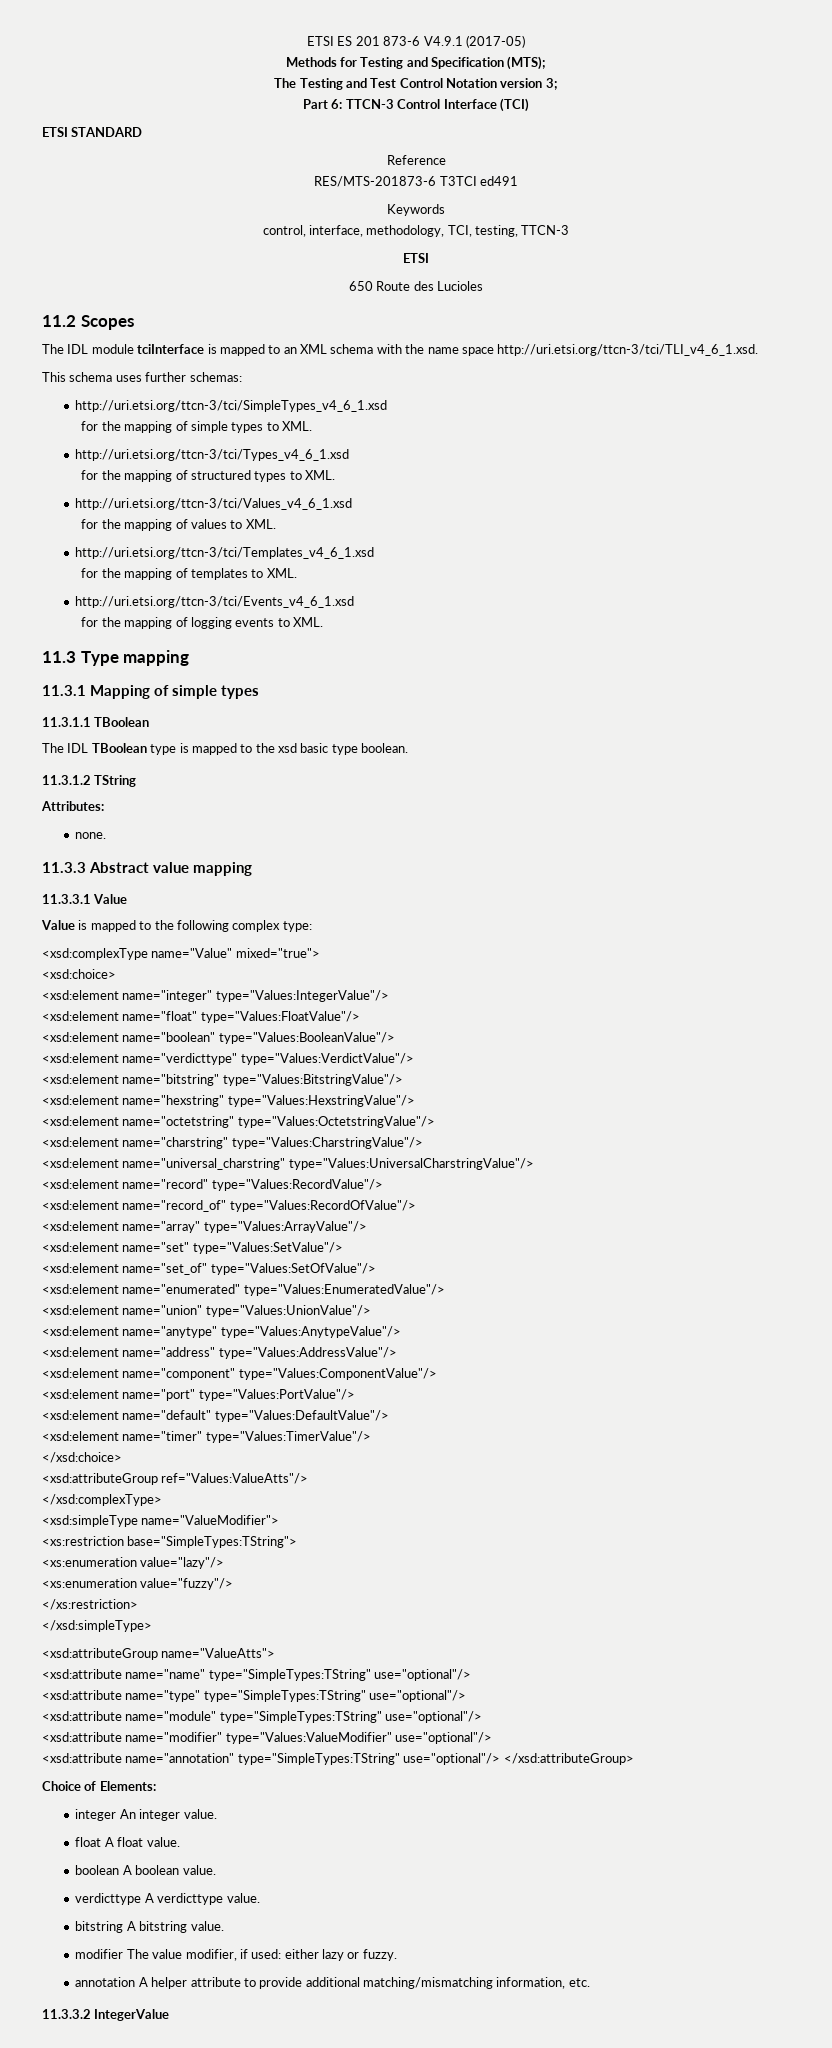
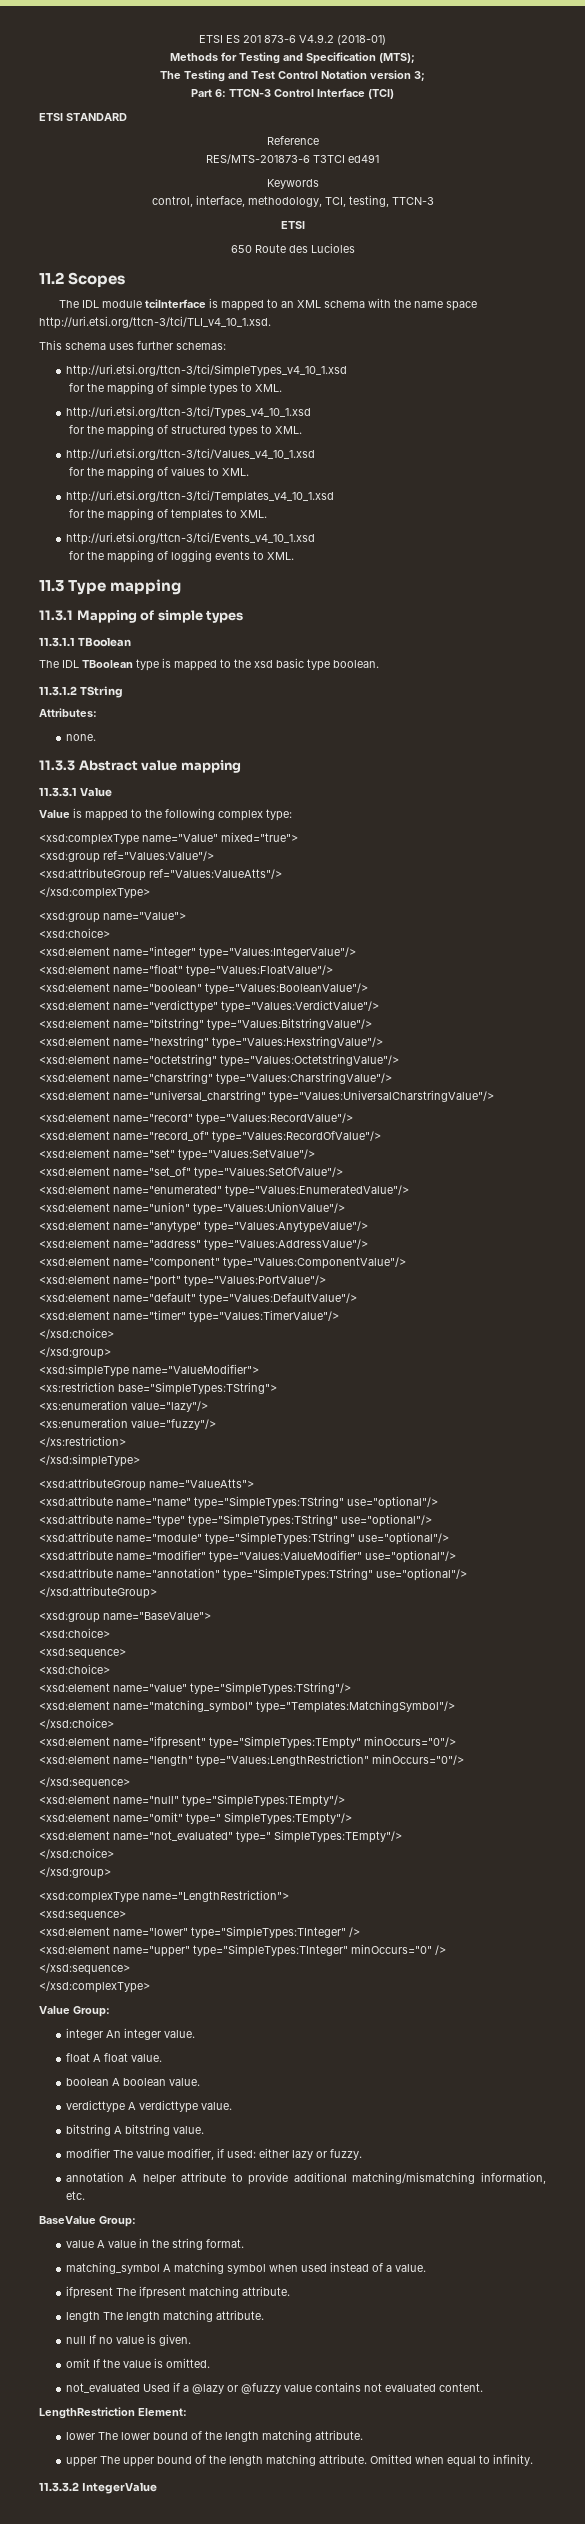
[423,35,525,48] V4.9.1 (2017-05) -> [299,34,386,45] V4.9.2 (2018-01)
[497,344,759,356] http://uri.etsi.org/ttcn-3/tci/TLI_v4_6_1.xsd. -> [39,316,271,329] http://uri.etsi.org/ttcn-3/tci/TLI_v4_10_1.xsd.
[75,400,388,412] http://uri.etsi.org/ttcn-3/tci/SimpleTypes_v4_6_1.xsd -> [65,364,347,377] http://uri.etsi.org/ttcn-3/tci/SimpleTypes_v4_10_1.xsd
[75,449,350,461] http://uri.etsi.org/ttcn-3/tci/Types_v4_6_1.xsd -> [65,406,311,419] http://uri.etsi.org/ttcn-3/tci/Types_v4_10_1.xsd
[75,498,353,510] http://uri.etsi.org/ttcn-3/tci/Values_v4_6_1.xsd -> [65,448,315,461] http://uri.etsi.org/ttcn-3/tci/Values_v4_10_1.xsd
[75,547,375,559] http://uri.etsi.org/ttcn-3/tci/Templates_v4_6_1.xsd -> [65,490,334,503] http://uri.etsi.org/ttcn-3/tci/Templates_v4_10_1.xsd
[75,596,355,608] http://uri.etsi.org/ttcn-3/tci/Events_v4_6_1.xsd -> [65,532,315,545] http://uri.etsi.org/ttcn-3/tci/Events_v4_10_1.xsd
(320, 953) none -> [39,851,214,863] [39,868,282,881] [39,887,150,899] [39,912,186,923] // <xsd:group ref="Values:Value"/> // <xsd:attributeGroup ref="Values:ValueAtts"/> // </xsd:complexType> // <xsd:group name="Value">
[42,1221,367,1233] // <xsd:element name="array" type="Values:ArrayValue"/> -> (381, 1137) none
[42,1473,309,1485] [42,1494,162,1506] <xsd:attributeGroup ref="Values:ValueAtts"/> // </xsd:complexType> -> [39,1347,111,1359] </xsd:group>
[42,1781,156,1791] Choice of Elements: -> [39,1612,211,1623] [39,1628,110,1638] [39,1648,126,1659] [39,1664,110,1674] [39,1682,351,1695] [39,1700,455,1713] [39,1718,114,1729] [39,1736,456,1749] [39,1754,464,1767] [39,1777,130,1789] [39,1794,345,1807] [39,1812,352,1825] [39,1830,402,1843] [39,1848,114,1859] [39,1867,111,1879] [39,1890,289,1903] [39,1910,126,1921] [39,1926,360,1939] [39,1944,446,1957] [39,1963,130,1975] [39,1981,150,1993] [39,2006,110,2017] <xsd:group name="BaseValue"> // <xsd:choice> // <xsd:sequence> // <xsd:choice> // <xsd:element name="value" type="SimpleTypes:TString"/> // <xsd:element name="matching_symbol" type="Templates:MatchingSymbol"/> // </xsd:choice> // <xsd:element name="ifpresent" type="SimpleTypes:TEmpty" minOccurs="0"/> // <xsd:element name="length" type="Values:LengthRestriction" minOccurs="0"/> // </xsd:sequence> // <xsd:element name="null" type="SimpleTypes:TEmpty"/> // <xsd:element name="omit" type=" SimpleTypes:TEmpty"/> // <xsd:element name="not_evaluated" type=" SimpleTypes:TEmpty"/> // </xsd:choice> // </xsd:group> // <xsd:complexType name="LengthRestriction"> // <xsd:sequence> // <xsd:element name="lower" type="SimpleTypes:TInteger" /> // <xsd:element name="upper" type="SimpleTypes:TInteger" minOccurs="0" /> // </xsd:sequence> // </xsd:complexType> // Value Group:
(590, 1982) none -> [39,2216,136,2227] [65,2238,244,2250] [65,2262,426,2274] [65,2286,290,2299] [65,2310,264,2322] [65,2334,191,2346] [65,2358,210,2368] [65,2382,483,2394] [39,2407,187,2419] [65,2430,363,2442] [65,2454,533,2467] // BaseValue Group: // value A value in the string format. // matching_symbol A matching symbol when used instead of a value. // ifpresent The ifpresent matching attribute. // length The length matching attribute. // null If no value is given. // omit If the value is omitted. // not_evaluated Used if a @lazy or @fuzzy value contains not evaluated content. // LengthRestriction Element: // lower The lower bound of the length matching attribute. // upper The upper bound of the length matching attribute. Omitted when equal to infinity.

